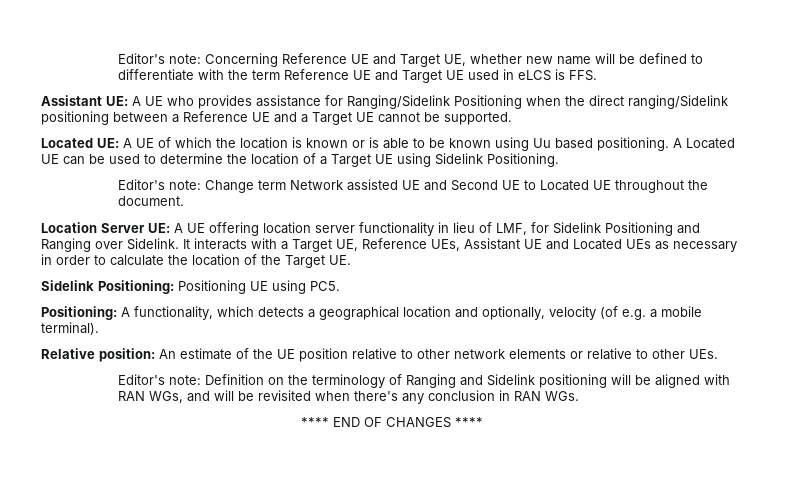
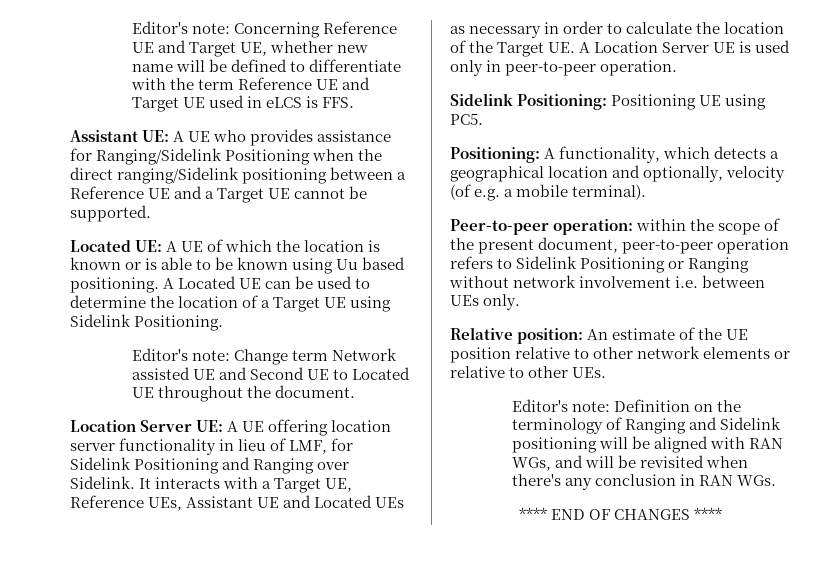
(351, 260) none -> [579,40,791,53] [450,60,678,76] A Location Server UE is used only in peer-to-peer operation.
(99, 328) none -> [450,218,781,235] [450,237,790,254] [450,256,750,273] [449,275,766,288] [450,294,521,310] // Peer-to-peer operation: within the scope of the present document, peer-to-peer operation refers to Sidelink Positioning or Ranging without network involvement i.e. between UEs only.

